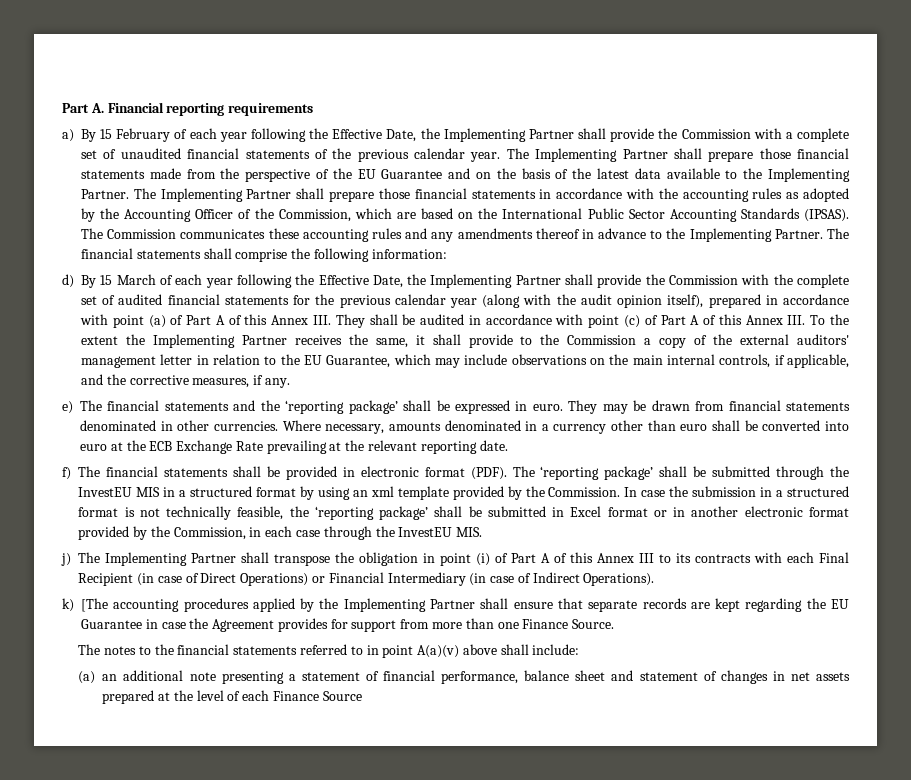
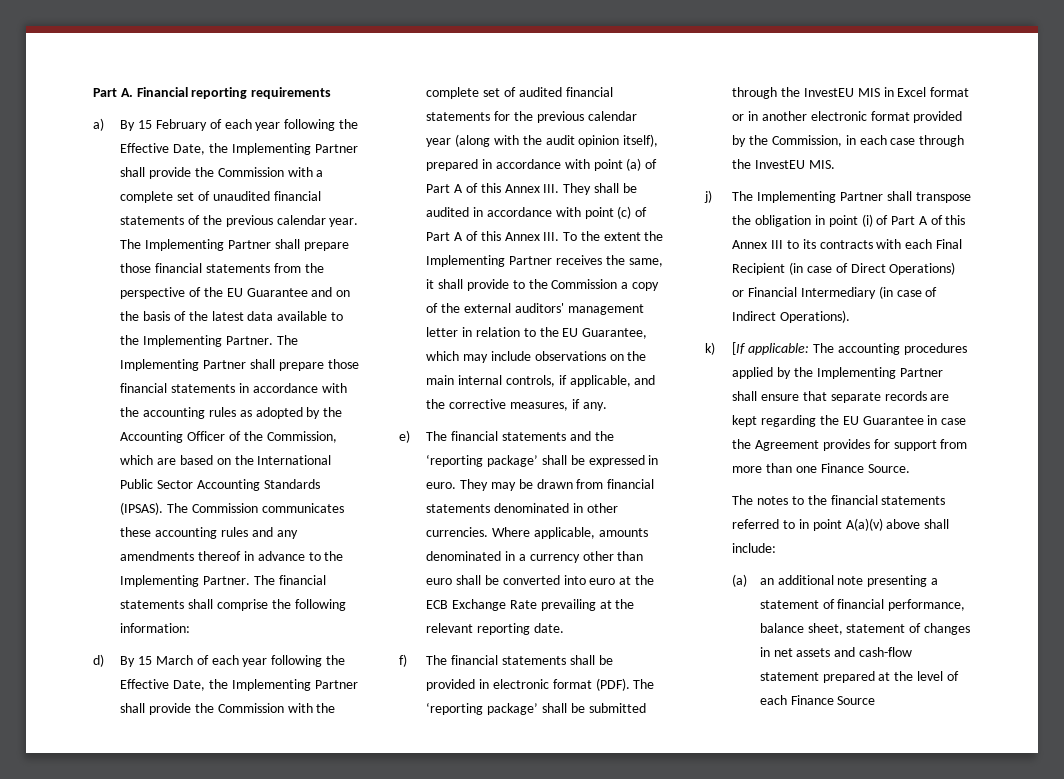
[149,168,181,179] made -> (270, 268) none
[325,424,385,434] necessary, -> [533,527,595,539] applicable,
[179,486,849,500] [78,506,565,520] a structured format by using an xml template provided by the Commission. In case the submission in a structured format is not technically feasible, the ‘reporting package’ shall be submitted in -> (894, 92) none
[81,598,108,612] [The -> [732,342,834,355] [If applicable: The
[575,670,634,681] sheet and -> [807,623,843,635] sheet,
(850, 676) none -> [834,647,912,657] [759,672,819,681] and cash-flow statement

